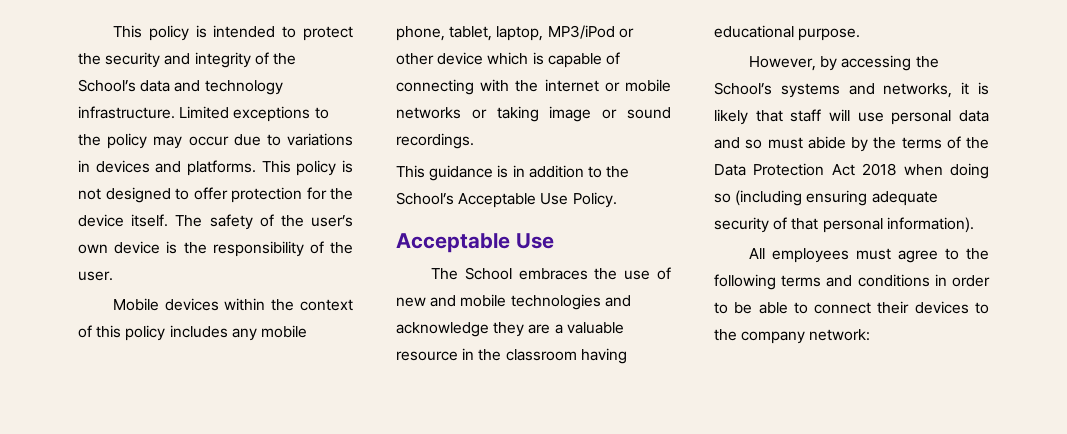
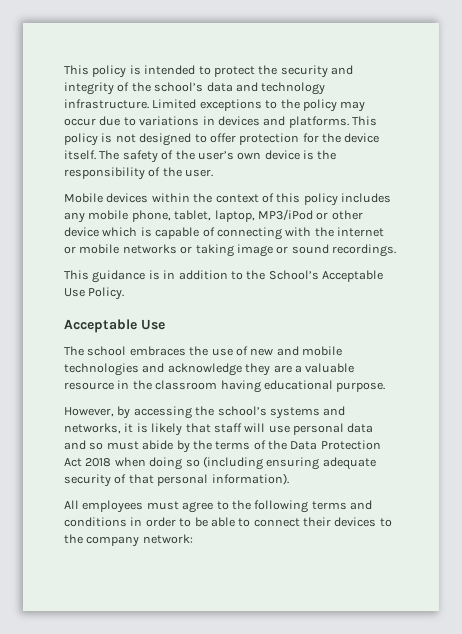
[78,79,136,92] School’s -> [154,82,204,92] school’s
[464,267,512,280] School -> [87,346,127,356] school
[714,82,772,95] School’s -> [217,406,267,416] school’s

